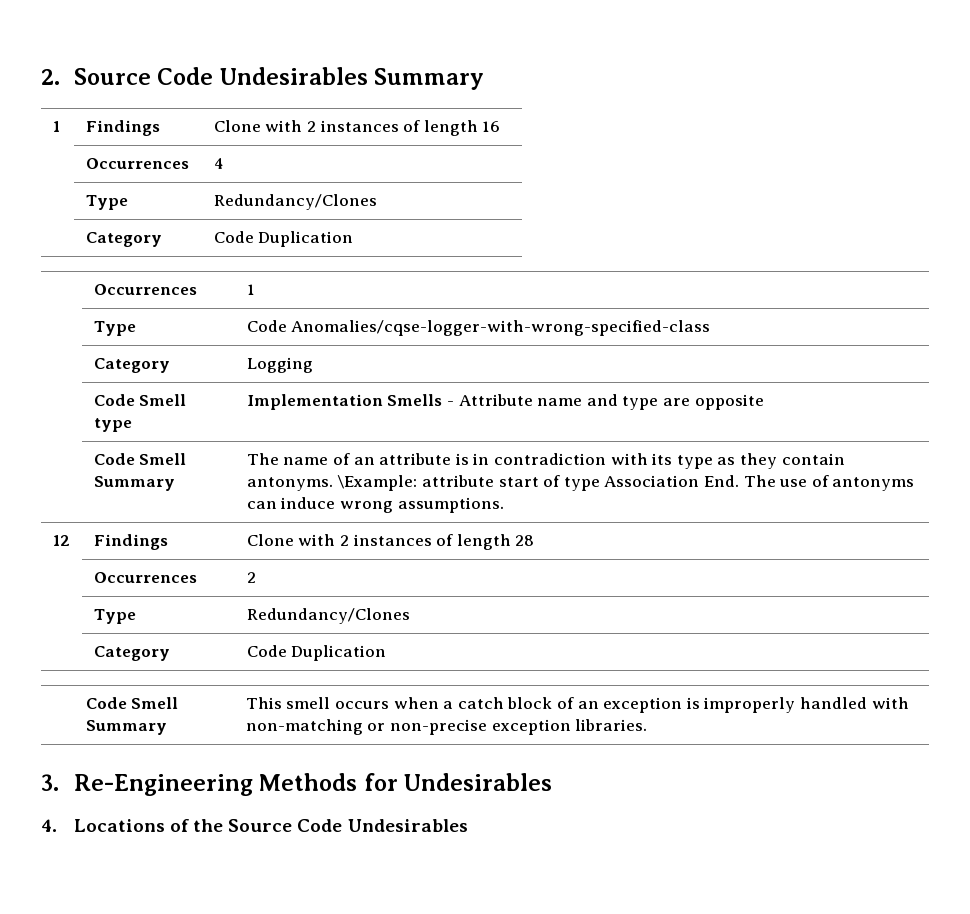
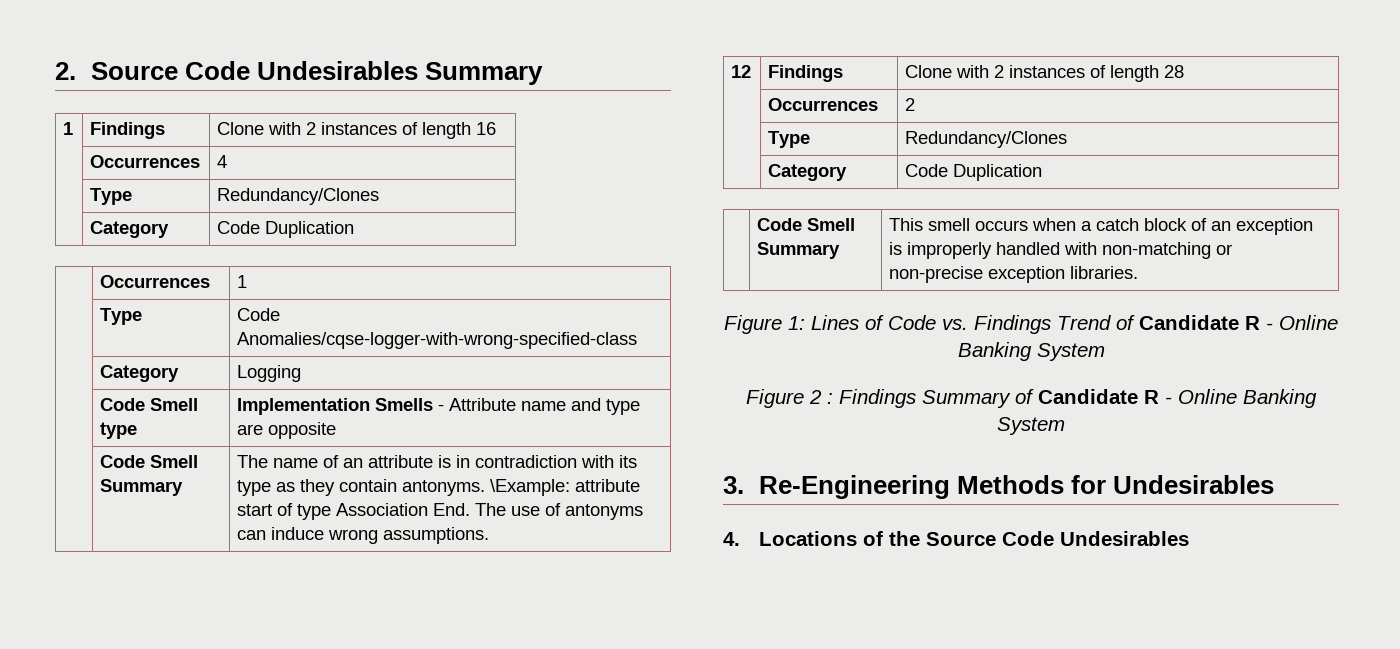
(648, 725) none -> [724,315,1338,334] [957,342,1105,361] [746,389,1317,408] [997,417,1065,435] // Figure 1: Lines of Code vs. Findings Trend of Candidate R - Online Banking System // Figure 2 : Findings Summary of Candidate R - Online Banking System

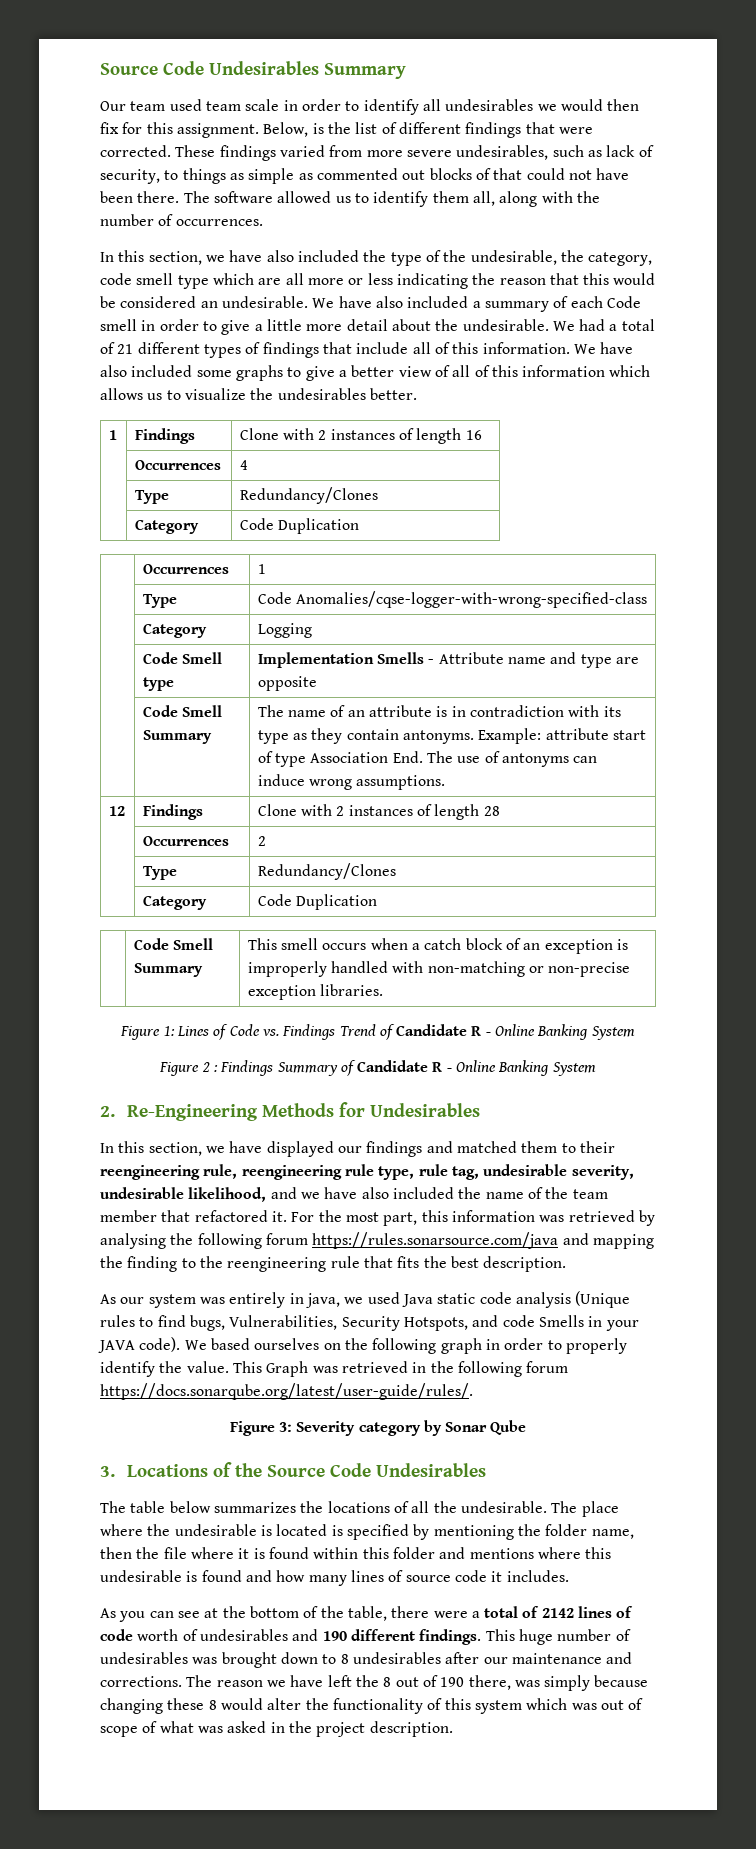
[55,62,76,80] 2. -> (100, 69) none
(544, 73) none -> [100,99,640,115] [100,122,593,138] [100,145,654,161] [100,168,630,184] [100,191,600,207] [100,214,263,226] [100,250,653,266] [100,273,656,289] [100,296,641,312] [100,319,655,335] [100,342,634,358] [100,365,651,381] [100,388,417,400] // Our team used team scale in order to identify all undesirables we would then fix for this assignment. Below, is the list of different findings that were corrected. These findings varied from more severe undesirables, such as lack of security, to things as simple as commented out blocks of that could not have been there. The software allowed us to identify them all, along with the number of occurrences. // In this section, we have also included the type of the undesirable, the category, code smell type which are all more or less indicating the reason that this would be considered an undesirable. We have also included a summary of each Code smell in order to give a little more detail about the undesirable. We had a total of 21 different types of findings that include all of this information. We have also included some graphs to give a better view of all of this information which allows us to visualize the undesirables better.
[490,479,571,496] \Example: -> [478,728,542,744] Example:
[723,476,744,494] 3. -> [100,1106,115,1117] 2.
[723,532,740,546] 4. -> [100,1141,615,1157] [100,1164,634,1180] [100,1187,608,1202] [100,1210,655,1226] [100,1232,654,1249] [100,1256,567,1272] [100,1291,631,1308] [100,1315,639,1331] [98,1337,627,1354] [100,1361,569,1377] [100,1383,473,1400] [229,1420,527,1436] [100,1466,115,1477] In this section, we have displayed our findings and matched them to their reengineering rule, reengineering rule type, rule tag, undesirable severity, undesirable likelihood, and we have also included the name of the team member that refactored it. For the most part, this information was retrieved by analysing the following forum https://rules.sonarsource.com/java and mapping the finding to the reengineering rule that fits the best description. // As our system was entirely in java, we used Java static code analysis (Unique rules to find bugs, Vulnerabilities, Security Hotspots, and code Smells in your JAVA code). We based ourselves on the following graph in order to properly identify the value. This Graph was retrieved in the following forum https://docs.sonarqube.org/latest/user-guide/rules/. // Figure 3: Severity category by Sonar Qube // 3.
(1190, 538) none -> [100,1501,619,1517] [100,1524,634,1540] [100,1547,612,1559] [100,1570,569,1586] [100,1606,634,1622] [100,1629,631,1645] [100,1652,633,1668] [100,1675,649,1691] [100,1698,644,1714] [100,1721,453,1737] // The table below summarizes the locations of all the undesirable. The place where the undesirable is located is specified by mentioning the folder name, then the file where it is found within this folder and mentions where this undesirable is found and how many lines of source code it includes. // As you can see at the bottom of the table, there were a total of 2142 lines of code worth of undesirables and 190 different findings. This huge number of undesirables was brought down to 8 undesirables after our maintenance and corrections. The reason we have left the 8 out of 190 there, was simply because changing these 8 would alter the functionality of this system which was out of scope of what was asked in the project description.

